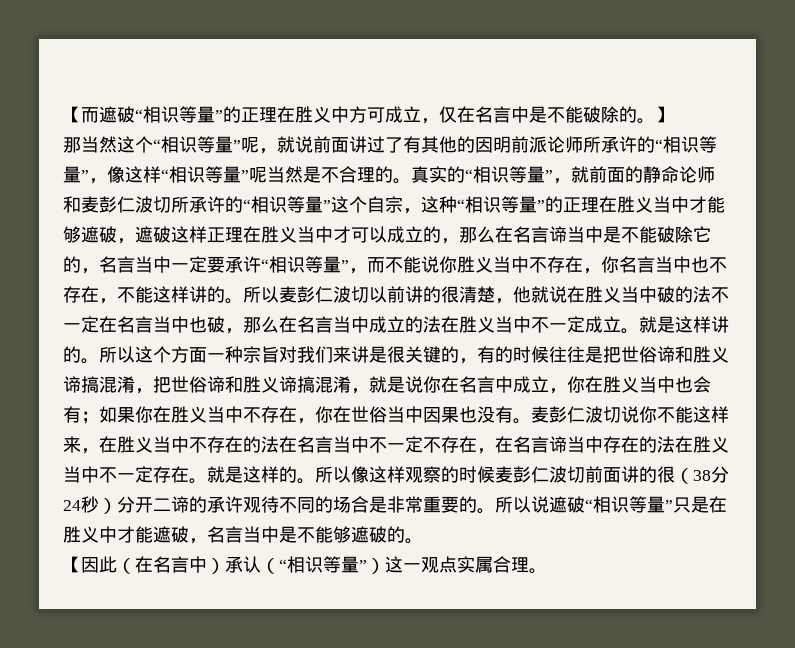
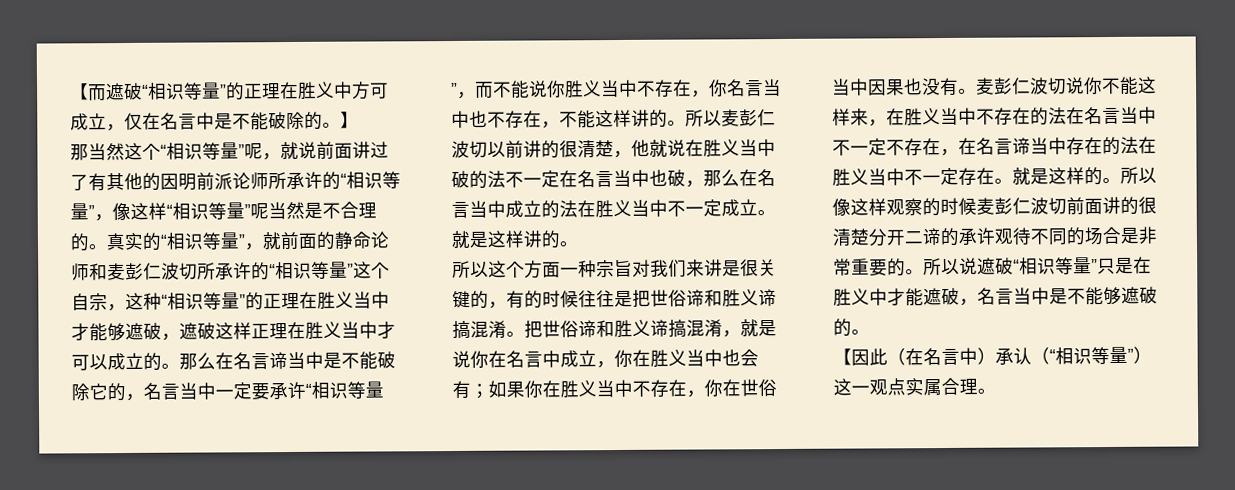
[441,238,459,244] ， -> [161,363,180,369] 。
(99, 361) none -> (579, 244) //
[135,388,153,394] ， -> [506,331,525,337] 。
[675,466,729,484] [63,496,117,514] （38分24秒） -> [832,228,870,247] 清楚

